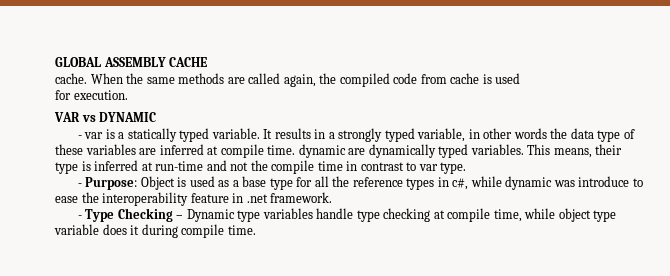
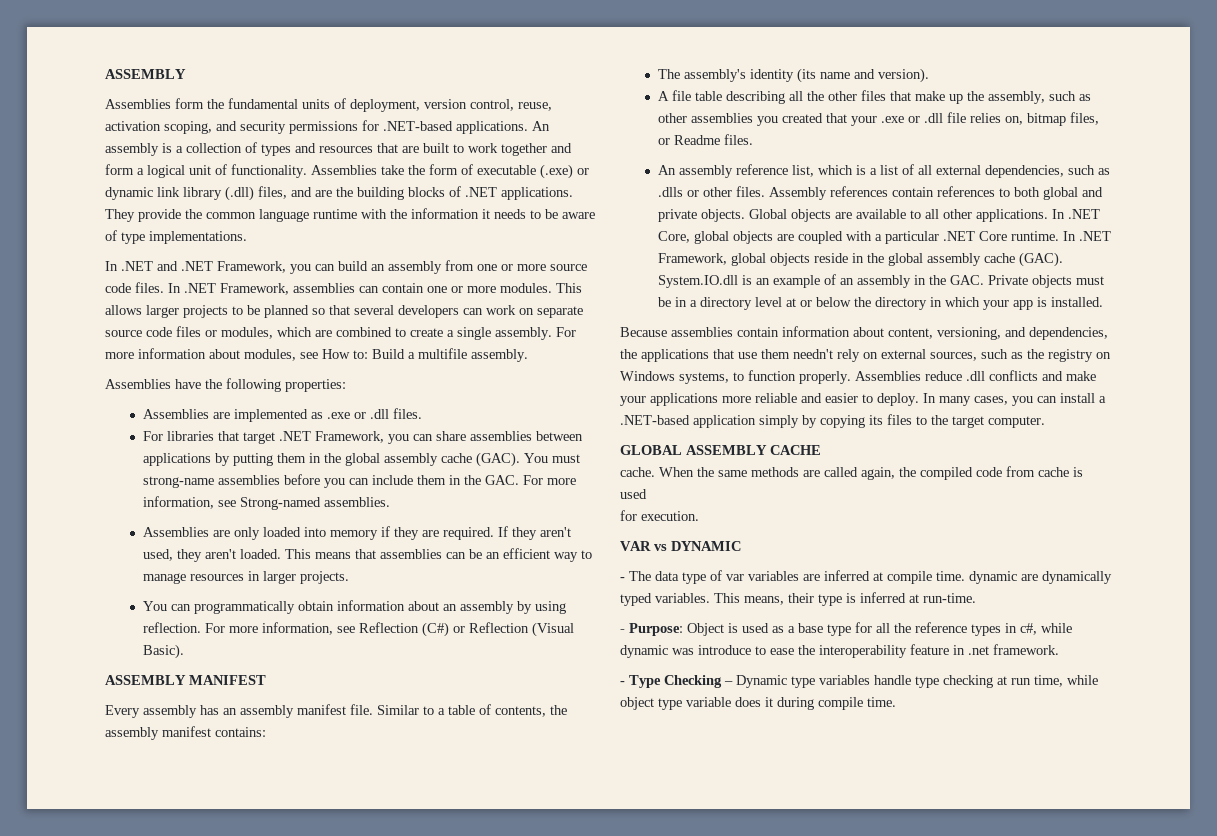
(55, 62) none -> [105,69,186,79] [105,98,552,112] [105,120,550,134] [105,142,572,156] [105,164,589,179] [105,186,573,201] [105,208,595,222] [105,230,247,244] [105,260,587,274] [105,282,582,295] [105,305,583,318] [105,326,576,340] [105,348,528,362] [105,378,346,392] [142,408,422,422] [142,431,583,444] [142,452,580,467] [142,474,576,488] [142,496,390,510] [142,526,571,540] [142,548,592,562] [142,571,349,584] [142,600,566,614] [142,622,574,637] [142,644,184,659] [105,675,266,685] [105,704,567,718] [105,726,266,740] [657,68,929,83] [657,90,1091,104] [657,112,1099,126] [657,134,753,145] [657,164,1110,178] [657,186,1103,200] [657,209,1100,222] [657,231,1111,244] [657,252,1063,267] [657,274,1104,288] [657,297,1103,310] [620,326,1108,340] [620,349,1111,362] [620,370,1096,384] [620,393,1106,406] [620,414,1045,428] ASSEMBLY // Assemblies form the fundamental units of deployment, version control, reuse, activation scoping, and security permissions for .NET-based applications. An assembly is a collection of types and resources that are built to work together and form a logical unit of functionality. Assemblies take the form of executable (.exe) or dynamic link library (.dll) files, and are the building blocks of .NET applications. They provide the common language runtime with the information it needs to be aware of type implementations. // In .NET and .NET Framework, you can build an assembly from one or more source code files. In .NET Framework, assemblies can contain one or more modules. This allows larger projects to be planned so that several developers can work on separate source code files or modules, which are combined to create a single assembly. For more information about modules, see How to: Build a multifile assembly. // Assemblies have the following properties: // Assemblies are implemented as .exe or .dll files. // For libraries that target .NET Framework, you can share assemblies between applications by putting them in the global assembly cache (GAC). You must strong-name assemblies before you can include them in the GAC. For more information, see Strong-named assemblies. // Assemblies are only loaded into memory if they are required. If they aren't used, they aren't loaded. This means that assemblies can be an efficient way to manage resources in larger projects. // You can programmatically obtain information about an assembly by using reflection. For more information, see Reflection (C#) or Reflection (Visual Basic). // ASSEMBLY MANIFEST // Every assembly has an assembly manifest file. Similar to a table of contents, the assembly manifest contains: // The assembly's identity (its name and version). // A file table describing all the other files that make up the assembly, such as other assemblies you created that your .exe or .dll file relies on, bitmap files, or Readme files. // An assembly reference list, which is a list of all external dependencies, such as .dlls or other files. Assembly references contain references to both global and private objects. Global objects are available to all other applications. In .NET Core, global objects are coupled with a particular .NET Core runtime. In .NET Framework, global objects reside in the global assembly cache (GAC). System.IO.dll is an example of an assembly in the GAC. Private objects must be in a directory level at or below the directory in which your app is installed. // Because assemblies contain information about content, versioning, and dependencies, the applications that use them needn't rely on external sources, such as the registry on Windows systems, to function properly. Assemblies reduce .dll conflicts and make your applications more reliable and easier to deploy. In many cases, you can install a .NET-based application simply by copying its files to the target computer. //
[84,128,568,142] var is a statically typed variable. It results in a strongly typed variable, in other words the -> [629,571,651,581] The
[55,144,83,155] these -> [726,574,744,581] var
[155,160,467,174] run-time and not the compile time in contrast to var type. -> [923,593,976,603] run-time.
[447,208,491,222] compile -> [1011,678,1031,685] run

